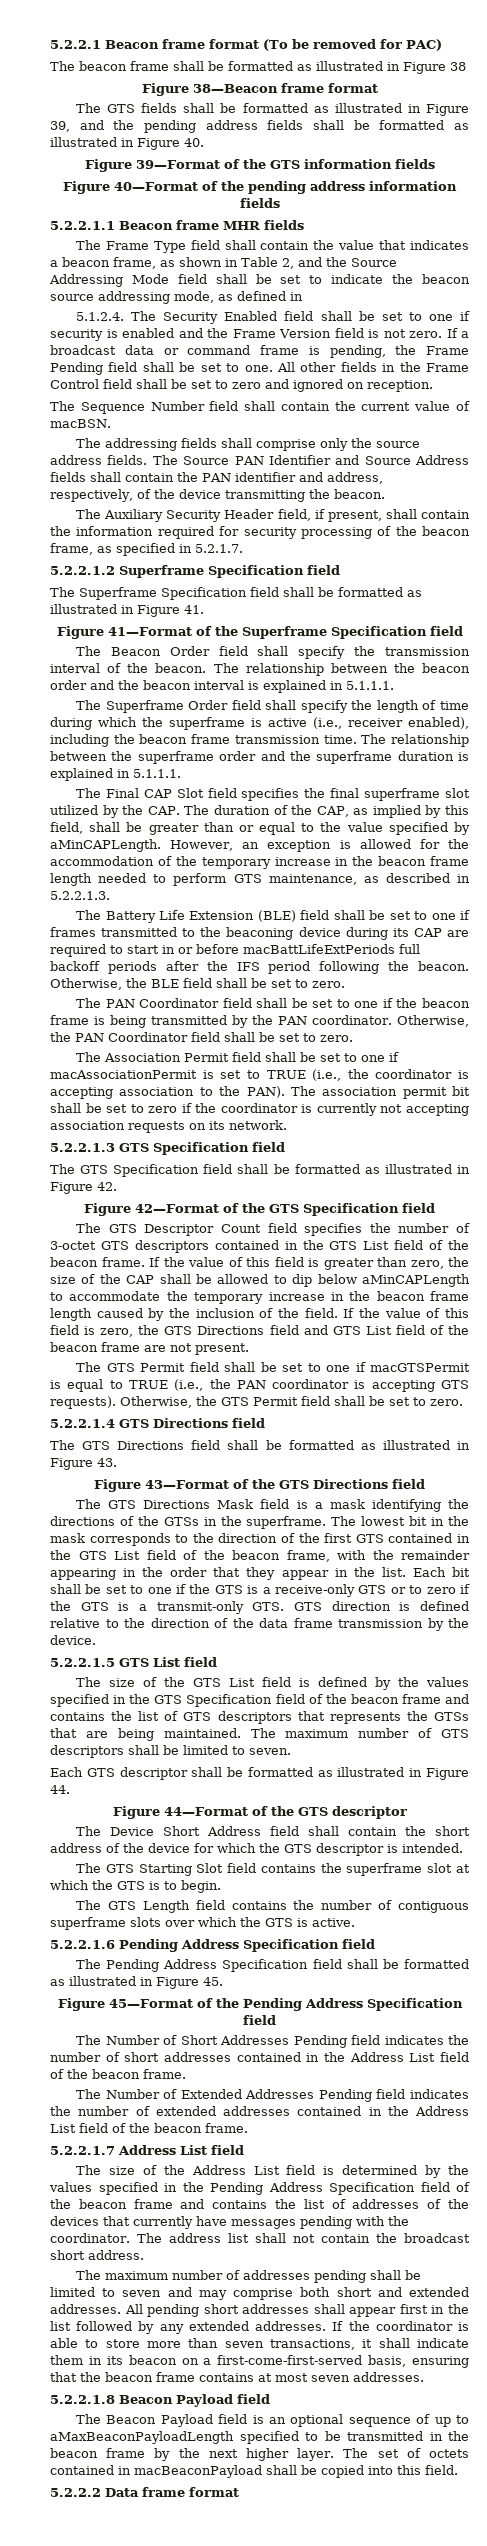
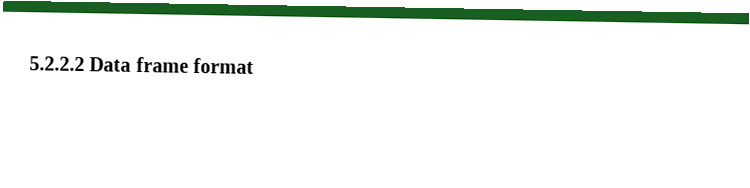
[50,39,442,51] [50,61,466,74] [141,83,378,96] [76,103,469,116] [50,120,470,133] [50,137,204,150] [84,159,435,172] [63,181,457,194] [239,198,280,208] [50,220,304,230] [76,240,469,253] [50,257,397,269] [49,274,471,287] [50,291,303,304] [76,311,471,324] [50,328,469,341] [50,345,469,358] [50,362,469,375] [50,379,433,392] [50,401,470,414] [50,419,111,428] [76,438,421,451] [50,455,469,465] [50,472,383,484] [50,489,385,502] [76,509,471,522] [50,526,470,539] [50,543,243,556] [50,565,340,578] [50,587,422,600] [50,604,204,617] [56,626,463,639] [76,646,470,659] [50,663,470,676] [50,680,394,693] [76,700,469,713] [50,717,469,730] [50,734,470,747] [50,751,469,764] [50,768,181,781] [76,788,470,801] [50,805,469,818] [50,822,471,835] [50,839,469,852] [50,856,469,869] [50,873,470,886] [50,891,110,900] [76,910,470,923] [50,927,469,940] [50,944,420,957] [50,961,469,974] [50,978,345,990] [76,998,470,1008] [50,1015,469,1028] [50,1032,353,1042] [76,1052,400,1062] [50,1069,469,1081] [50,1086,470,1099] [50,1103,469,1116] [50,1120,287,1133] [50,1142,285,1155] [50,1164,470,1177] [50,1182,117,1194] [84,1203,435,1216] [76,1223,471,1236] [50,1240,469,1253] [50,1257,469,1270] [50,1274,470,1287] [50,1291,469,1304] [50,1308,470,1321] [50,1325,469,1337] [50,1342,249,1355] [76,1362,470,1372] [50,1379,469,1392] [50,1396,463,1409] [50,1418,265,1428] [50,1440,470,1450] [50,1458,117,1470] [94,1479,425,1492] [76,1499,469,1512] [50,1516,470,1529] [50,1533,471,1546] [50,1550,470,1562] [50,1567,470,1580] [50,1584,470,1597] [50,1601,470,1614] [50,1618,469,1631] [50,1635,96,1645] [50,1657,217,1667] [76,1677,469,1690] [50,1694,470,1707] [50,1711,469,1724] [50,1728,469,1741] [50,1745,291,1758] [50,1767,469,1780] [50,1785,70,1794] [112,1806,407,1819] [76,1826,471,1836] [50,1843,463,1856] [76,1863,471,1876] [50,1880,221,1893] [76,1900,470,1913] [50,1917,355,1930] [50,1939,375,1952] [76,1959,469,1972] [50,1976,223,1989] [57,1998,463,2011] [243,2015,276,2025] [76,2035,470,2048] [50,2052,470,2062] [50,2069,186,2079] [76,2089,469,2102] [50,2106,469,2116] [50,2123,248,2133] [50,2145,244,2155] [76,2165,470,2178] [49,2182,470,2195] [50,2199,470,2209] [50,2216,409,2229] [50,2233,470,2243] [50,2250,144,2260] [76,2270,422,2283] [50,2287,470,2300] [50,2304,469,2317] [50,2321,470,2334] [50,2338,469,2350] [50,2355,469,2368] [50,2372,424,2382] [50,2394,270,2407] [76,2414,470,2427] [50,2431,469,2444] [50,2448,470,2461] [50,2465,458,2478] 5.2.2.1 Beacon frame format (To be removed for PAC) // The beacon frame shall be formatted as illustrated in Figure 38 // Figure 38—Beacon frame format // The GTS fields shall be formatted as illustrated in Figure 39, and the pending address fields shall be formatted as illustrated in Figure 40. // Figure 39—Format of the GTS information fields // Figure 40—Format of the pending address information fields // 5.2.2.1.1 Beacon frame MHR fields // The Frame Type field shall contain the value that indicates a beacon frame, as shown in Table 2, and the Source Addressing Mode field shall be set to indicate the beacon source addressing mode, as defined in // 5.1.2.4. The Security Enabled field shall be set to one if security is enabled and the Frame Version field is not zero. If a broadcast data or command frame is pending, the Frame Pending field shall be set to one. All other fields in the Frame Control field shall be set to zero and ignored on reception. // The Sequence Number field shall contain the current value of macBSN. // The addressing fields shall comprise only the source address fields. The Source PAN Identifier and Source Address fields shall contain the PAN identifier and address, respectively, of the device transmitting the beacon. // The Auxiliary Security Header field, if present, shall contain the information required for security processing of the beacon frame, as specified in 5.2.1.7. // 5.2.2.1.2 Superframe Specification field // The Superframe Specification field shall be formatted as illustrated in Figure 41. // Figure 41—Format of the Superframe Specification field // The Beacon Order field shall specify the transmission interval of the beacon. The relationship between the beacon order and the beacon interval is explained in 5.1.1.1. // The Superframe Order field shall specify the length of time during which the superframe is active (i.e., receiver enabled), including the beacon frame transmission time. The relationship between the superframe order and the superframe duration is explained in 5.1.1.1. // The Final CAP Slot field specifies the final superframe slot utilized by the CAP. The duration of the CAP, as implied by this field, shall be greater than or equal to the value specified by aMinCAPLength. However, an exception is allowed for the accommodation of the temporary increase in the beacon frame length needed to perform GTS maintenance, as described in 5.2.2.1.3. // The Battery Life Extension (BLE) field shall be set to one if frames transmitted to the beaconing device during its CAP are required to start in or before macBattLifeExtPeriods full backoff periods after the IFS period following the beacon. Otherwise, the BLE field shall be set to zero. // The PAN Coordinator field shall be set to one if the beacon frame is being transmitted by the PAN coordinator. Otherwise, the PAN Coordinator field shall be set to zero. // The Association Permit field shall be set to one if macAssociationPermit is set to TRUE (i.e., the coordinator is accepting association to the PAN). The association permit bit shall be set to zero if the coordinator is currently not accepting association requests on its network. // 5.2.2.1.3 GTS Specification field // The GTS Specification field shall be formatted as illustrated in Figure 42. // Figure 42—Format of the GTS Specification field // The GTS Descriptor Count field specifies the number of 3-octet GTS descriptors contained in the GTS List field of the beacon frame. If the value of this field is greater than zero, the size of the CAP shall be allowed to dip below aMinCAPLength to accommodate the temporary increase in the beacon frame length caused by the inclusion of the field. If the value of this field is zero, the GTS Directions field and GTS List field of the beacon frame are not present. // The GTS Permit field shall be set to one if macGTSPermit is equal to TRUE (i.e., the PAN coordinator is accepting GTS requests). Otherwise, the GTS Permit field shall be set to zero. // 5.2.2.1.4 GTS Directions field // The GTS Directions field shall be formatted as illustrated in Figure 43. // Figure 43—Format of the GTS Directions field // The GTS Directions Mask field is a mask identifying the directions of the GTSs in the superframe. The lowest bit in the mask corresponds to the direction of the first GTS contained in the GTS List field of the beacon frame, with the remainder appearing in the order that they appear in the list. Each bit shall be set to one if the GTS is a receive-only GTS or to zero if the GTS is a transmit-only GTS. GTS direction is defined relative to the direction of the data frame transmission by the device. // 5.2.2.1.5 GTS List field // The size of the GTS List field is defined by the values specified in the GTS Specification field of the beacon frame and contains the list of GTS descriptors that represents the GTSs that are being maintained. The maximum number of GTS descriptors shall be limited to seven. // Each GTS descriptor shall be formatted as illustrated in Figure 44. // Figure 44—Format of the GTS descriptor // The Device Short Address field shall contain the short address of the device for which the GTS descriptor is intended. // The GTS Starting Slot field contains the superframe slot at which the GTS is to begin. // The GTS Length field contains the number of contiguous superframe slots over which the GTS is active. // 5.2.2.1.6 Pending Address Specification field // The Pending Address Specification field shall be formatted as illustrated in Figure 45. // Figure 45—Format of the Pending Address Specification field // The Number of Short Addresses Pending field indicates the number of short addresses contained in the Address List field of the beacon frame. // The Number of Extended Addresses Pending field indicates the number of extended addresses contained in the Address List field of the beacon frame. // 5.2.2.1.7 Address List field // The size of the Address List field is determined by the values specified in the Pending Address Specification field of the beacon frame and contains the list of addresses of the devices that currently have messages pending with the coordinator. The address list shall not contain the broadcast short address. // The maximum number of addresses pending shall be limited to seven and may comprise both short and extended addresses. All pending short addresses shall appear first in the list followed by any extended addresses. If the coordinator is able to store more than seven transactions, it shall indicate them in its beacon on a first-come-first-served basis, ensuring that the beacon frame contains at most seven addresses. // 5.2.2.1.8 Beacon Payload field // The Beacon Payload field is an optional sequence of up to aMaxBeaconPayloadLength specified to be transmitted in the beacon frame by the next higher layer. The set of octets contained in macBeaconPayload shall be copied into this field. // -> (29, 64) none

